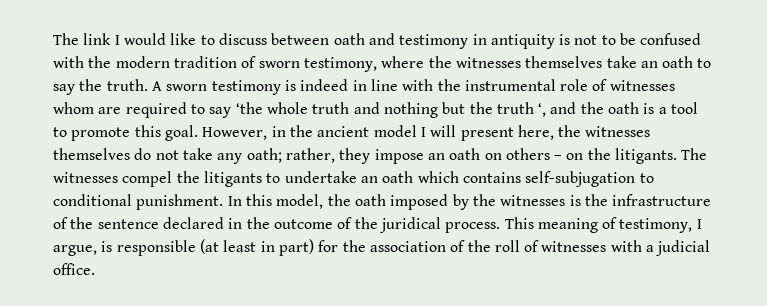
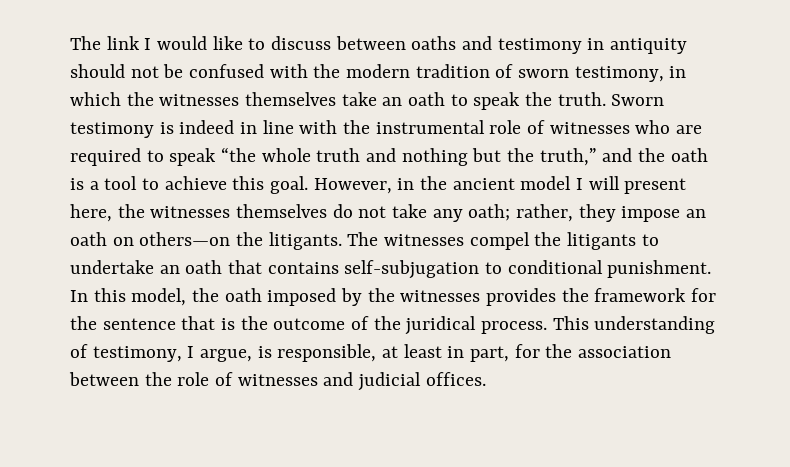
[333,33,365,45] oath -> [411,36,457,50] oaths
[559,34,616,45] is not to -> [70,64,159,78] should not
[381,56,425,68] where -> [669,66,687,78] [70,92,121,106] in which
[53,84,75,95] say -> [473,92,521,110] speak
[151,81,208,91] A sworn -> [611,94,665,106] Sworn
[53,102,94,114] whom -> [635,120,671,134] who
[209,102,263,118] say ‘the -> [169,147,257,166] speak “the
[496,102,547,117] truth ‘, -> [539,148,597,166] truth,”
[71,127,131,141] promote -> [164,176,227,190] achieve
[505,148,584,160] others – on -> [139,232,231,246] others—on
[417,171,459,183] which -> [228,260,263,274] that
[569,194,712,206] [53,217,243,229] is the infrastructure of the sentence declared in -> [486,288,717,306] [70,316,236,330] provides the framework for the sentence that is
[537,218,598,233] meaning -> [594,316,716,334] understanding
[116,239,219,256] responsible (at -> [277,344,399,362] responsible, at
[278,239,314,256] part) -> [470,346,510,362] part,
[450,240,711,256] [53,263,95,275] of the roll of witnesses with a judicial office. -> [69,372,486,391] between the role of witnesses and judicial offices.

